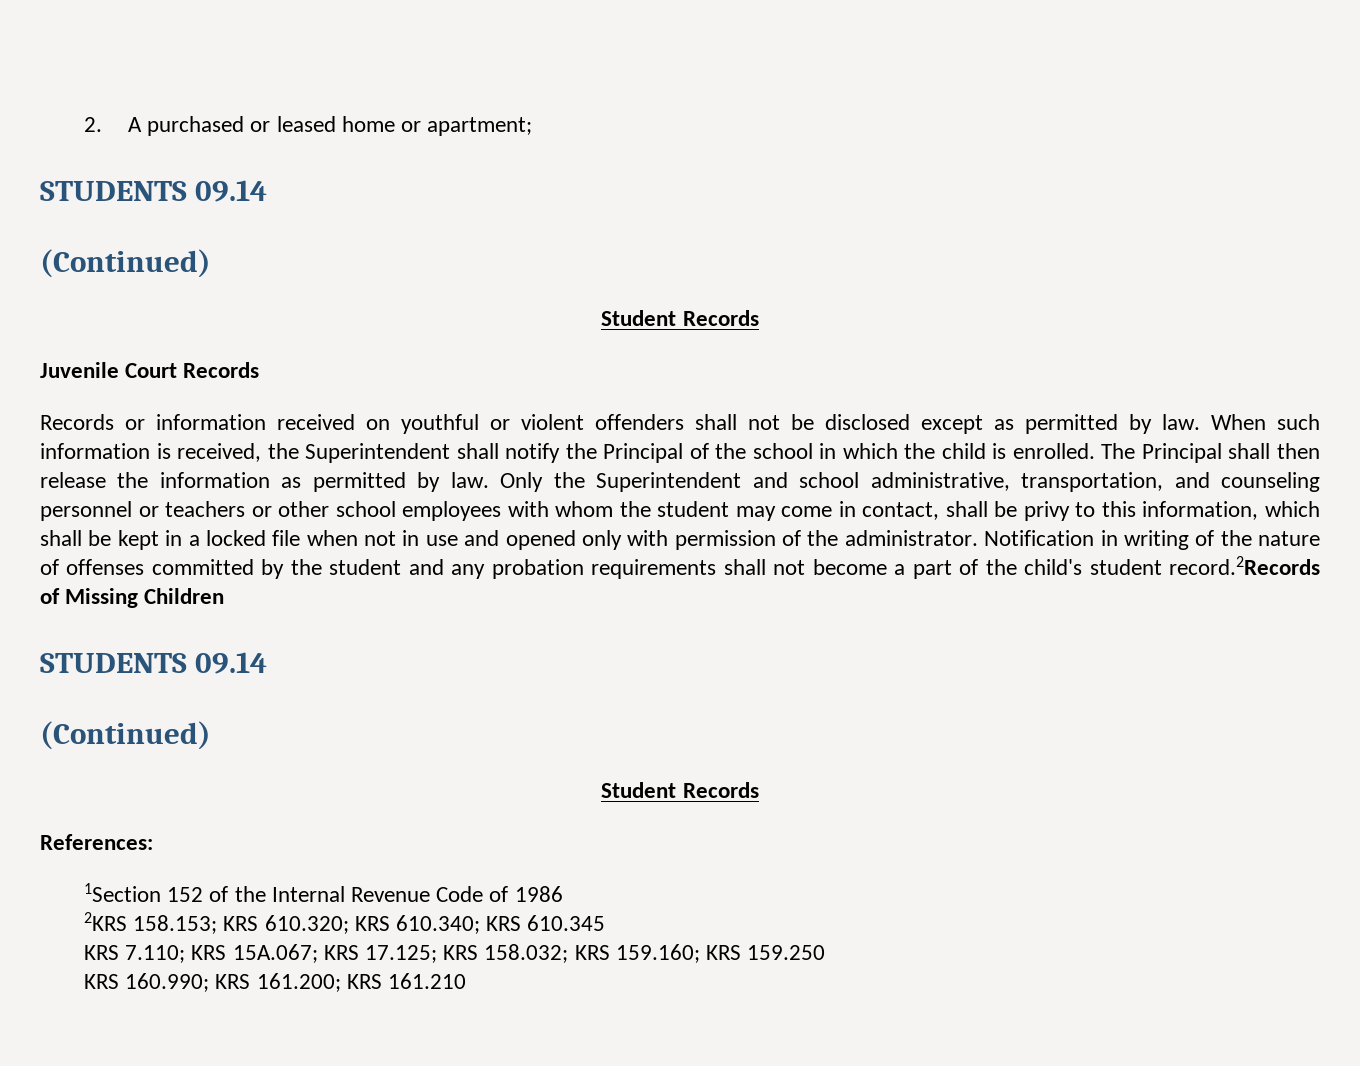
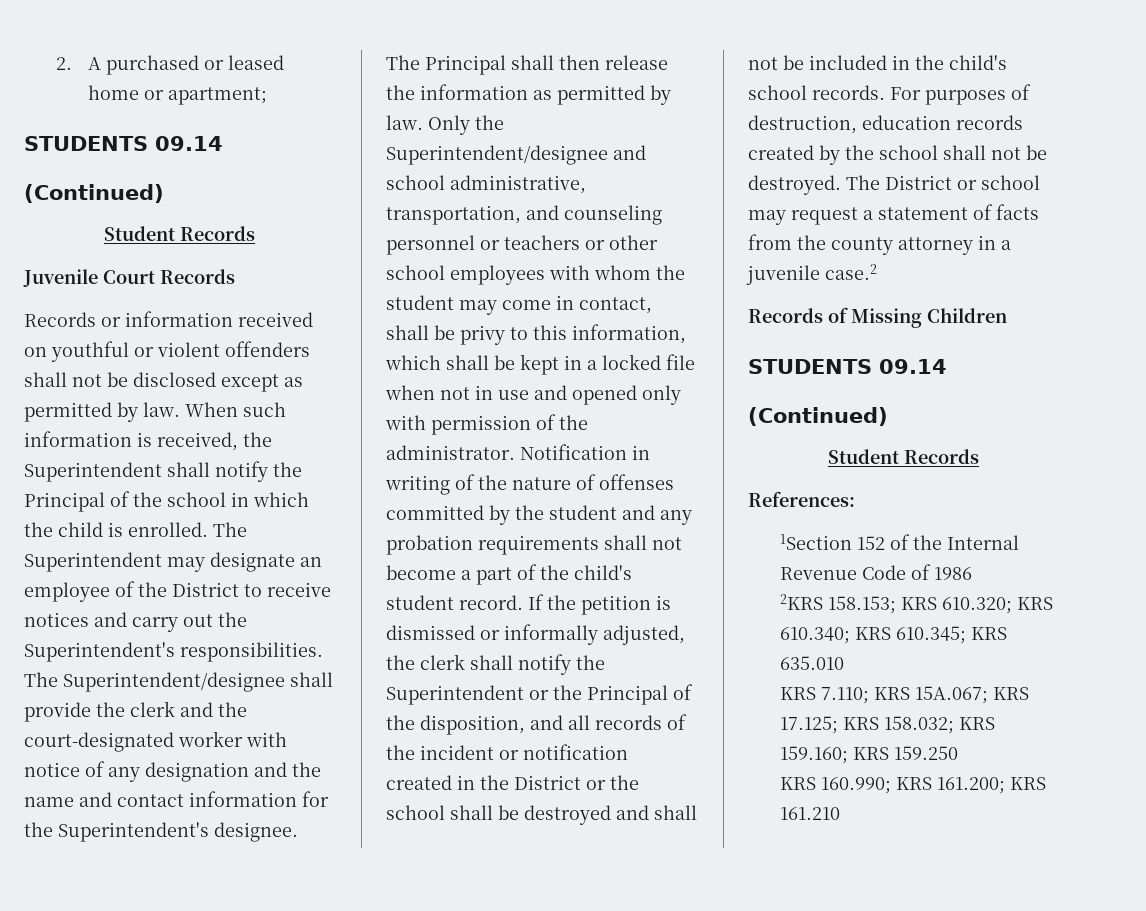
(1136, 451) none -> [24,552,322,572] [24,581,331,602] [24,612,247,632] [24,642,323,662] [24,672,333,692] [24,701,247,722] [24,731,287,752] [24,761,321,782] [24,791,329,807] [24,822,298,842] [386,55,420,70] Superintendent may designate an employee of the District to receive notices and carry out the Superintendent's responsibilities. The Superintendent/designee shall provide the clerk and the court-designated worker with notice of any designation and the name and contact information for the Superintendent's designee. The
[596,472,742,492] Superintendent -> [386,145,608,165] Superintendent/designee
[1169,556,1321,575] record.2Records -> [459,594,671,615] [386,624,685,645] [386,654,605,675] [386,684,693,705] [386,714,687,735] [386,744,628,760] [386,775,639,790] [386,805,697,825] [748,55,1007,70] [748,84,1031,105] [748,115,1023,134] [748,145,1047,165] [748,175,1040,195] [748,204,1039,225] [748,234,1011,255] [746,264,877,285] [748,308,823,323] record. If the petition is dismissed or informally adjusted, the clerk shall notify the Superintendent or the Principal of the disposition, and all records of the incident or notification created in the District or the school shall be destroyed and shall not be included in the child's school records. For purposes of destruction, education records created by the school shall not be destroyed. The District or school may request a statement of facts from the county attorney in a juvenile case.2 // Records
[527,915,606,931] 610.345 -> [896,626,1008,644] [780,656,845,670] 610.345; KRS 635.010

